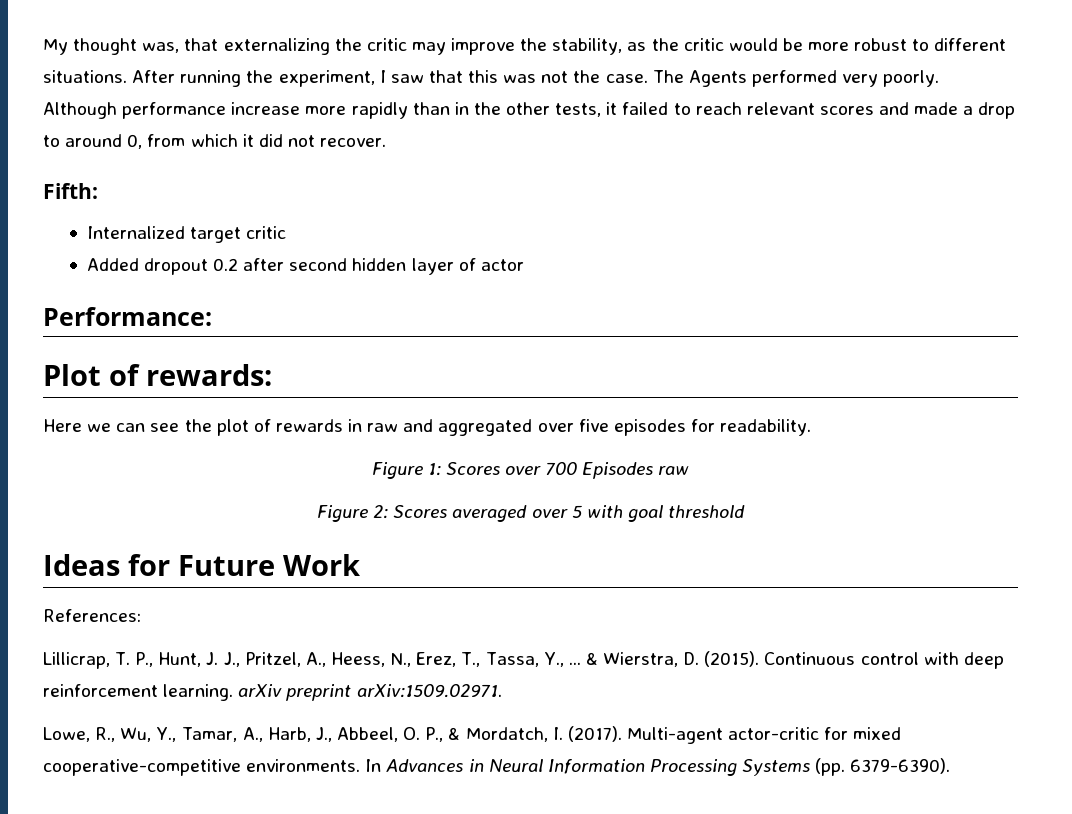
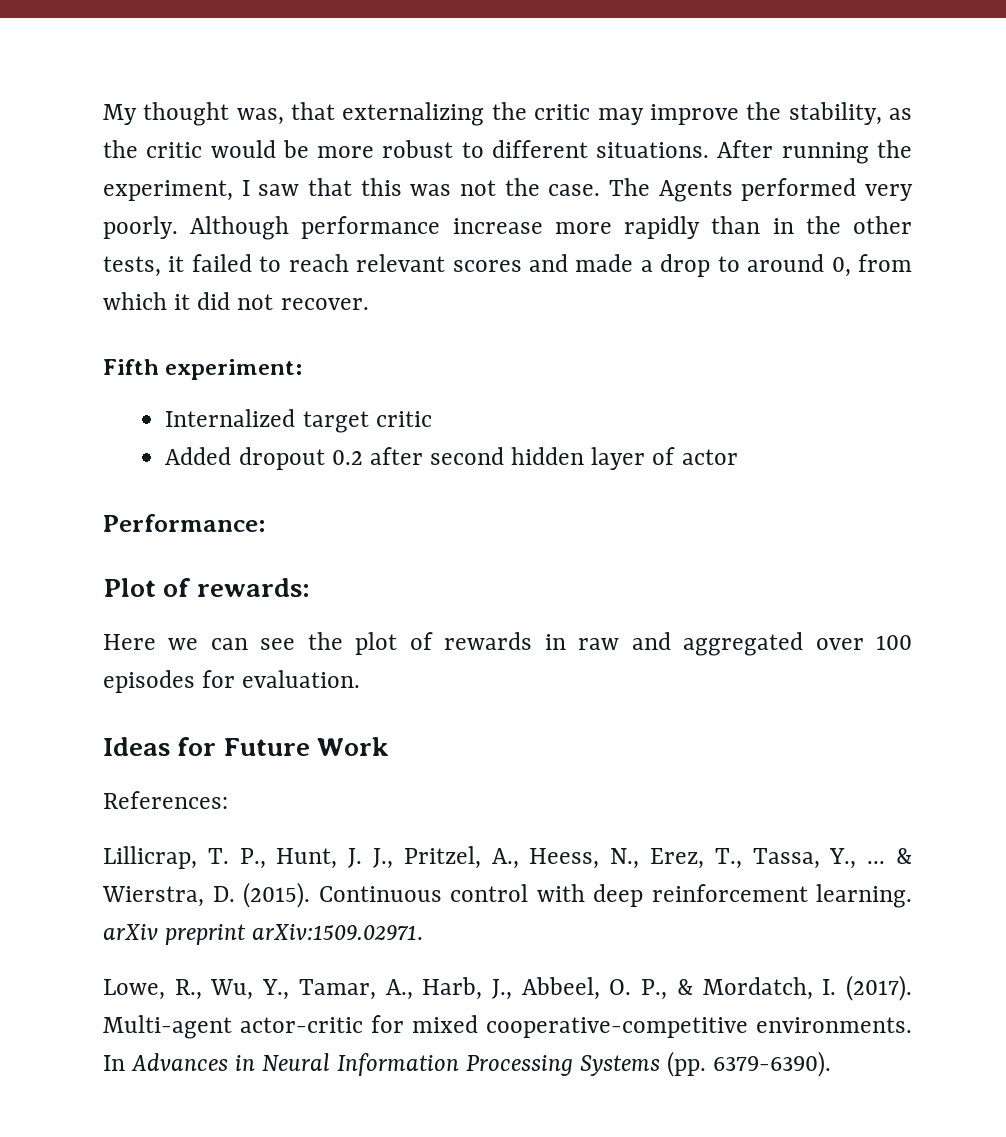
[43,183,98,199] Fifth: -> [103,359,303,380] Fifth experiment:
[578,419,609,432] five -> [875,635,912,650] 100
[720,419,812,436] [371,462,690,479] [316,505,746,522] readability. // Figure 1: Scores over 700 Episodes raw // Figure 2: Scores averaged over 5 with goal threshold -> [242,670,361,688] evaluation.

